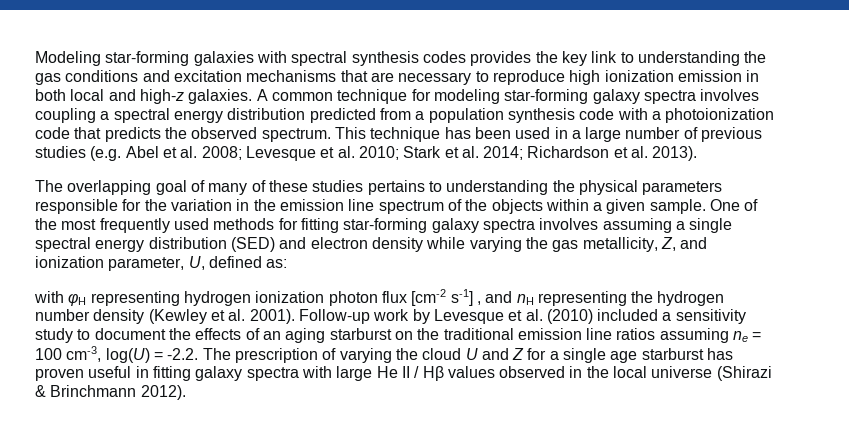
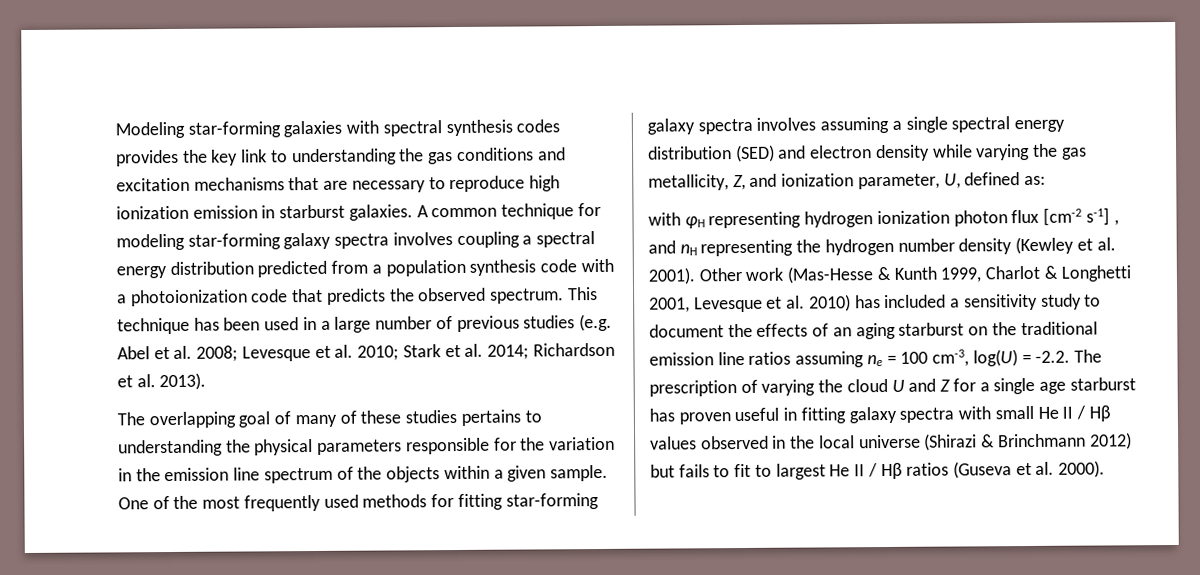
[35,89,184,104] both local and high-z -> [279,204,346,219] starburst
[298,309,593,324] Follow-up work by Levesque et al. (2010) -> [698,265,1131,284] [649,294,881,313] Other work (Mas-Hesse & Kunth 1999, Charlot & Longhetti 2001, Levesque et al. 2010) has
[336,366,373,381] large -> [994,405,1034,420] small
[140,385,186,400] 2012). -> [1089,432,1132,450] [650,460,1106,480] 2012) but fails to fit to largest He II / Hβ ratios (Guseva et al. 2000).

